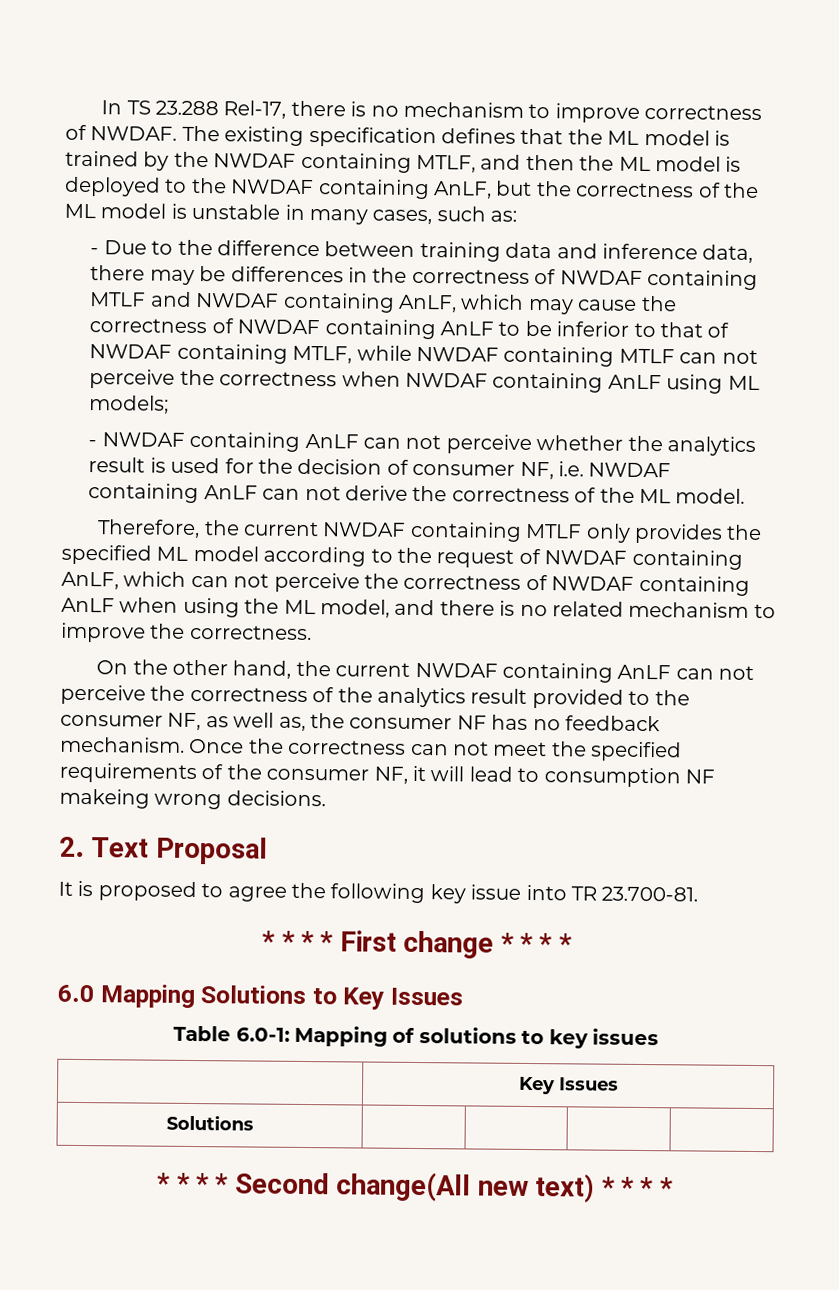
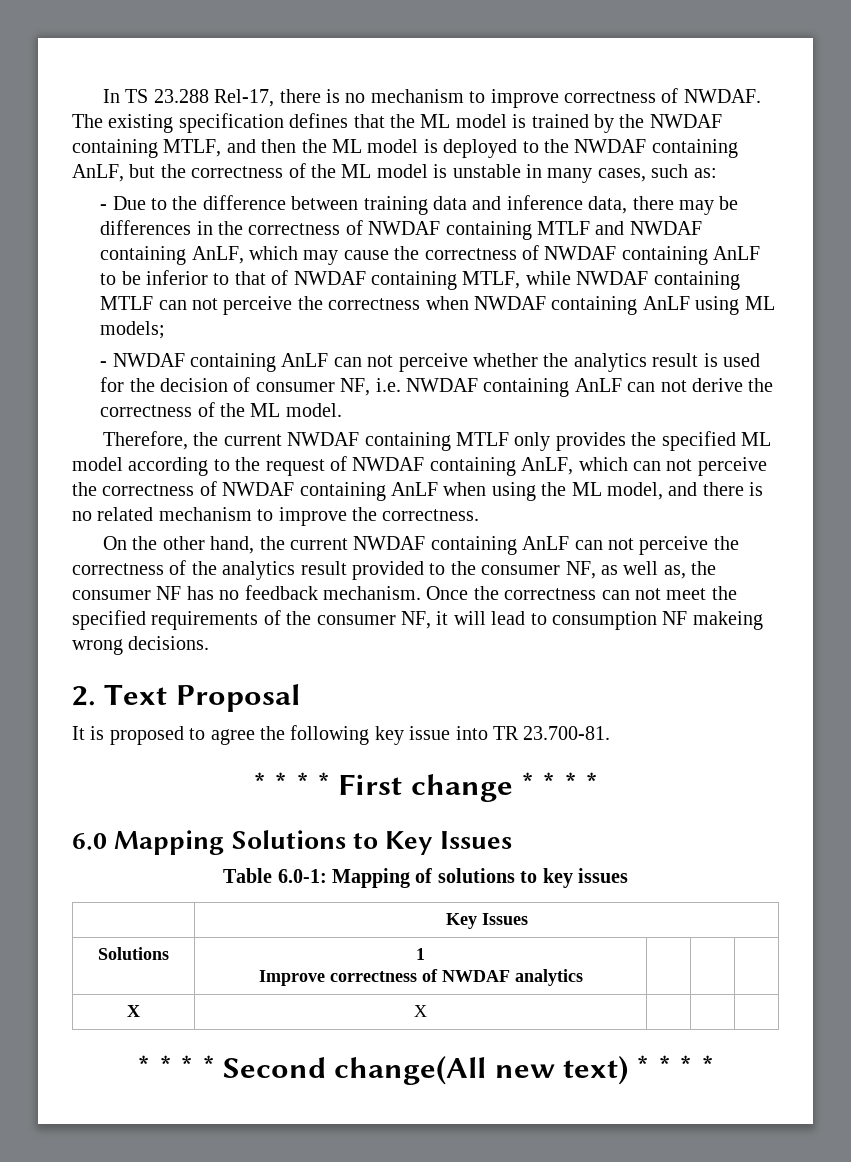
(254, 1122) none -> [416,948,426,960] [258,969,583,986] [127,1005,140,1017] [414,1005,428,1017] 1 // Improve correctness of NWDAF analytics | | | // X | X

